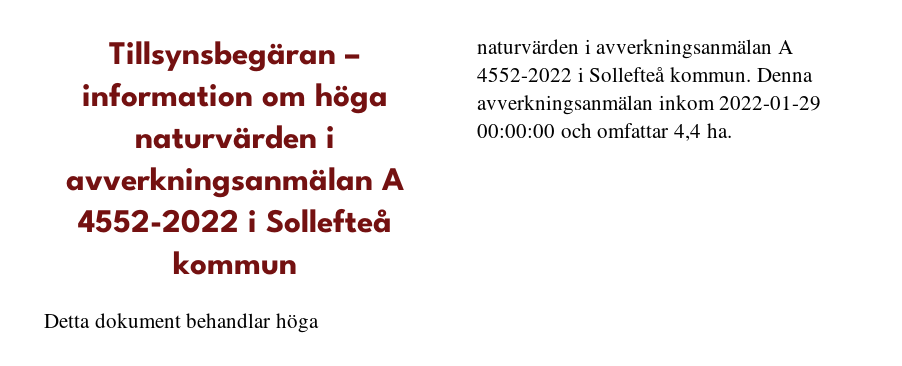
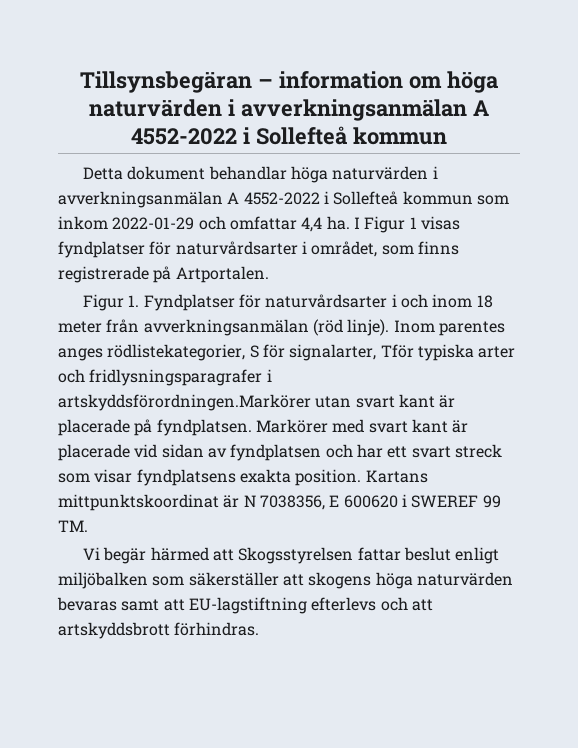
[670,67,813,82] [477,95,653,115] kommun. Denna avverkningsanmälan -> [402,191,509,205] kommun som
[477,124,555,138] 00:00:00 -> (195, 223) none
(732, 130) none -> [353,216,460,233] [58,241,459,258] [58,266,269,283] [83,294,493,311] [58,319,505,336] [58,344,516,361] [58,369,272,386] [58,394,456,411] [58,419,469,436] [58,444,502,461] [58,469,428,486] [58,494,501,511] [58,520,88,532] [83,547,500,564] [58,572,513,589] [57,597,433,614] [58,622,260,639] I Figur 1 visas fyndplatser för naturvårdsarter i området, som finns registrerade på Artportalen. // Figur 1. Fyndplatser för naturvårdsarter i och inom 18 meter från avverkningsanmälan (röd linje). Inom parentes anges rödlistekategorier, S för signalarter, Tför typiska arter och fridlysningsparagrafer i artskyddsförordningen.Markörer utan svart kant är placerade på fyndplatsen. Markörer med svart kant är placerade vid sidan av fyndplatsen och har ett svart streck som visar fyndplatsens exakta position. Kartans mittpunktskoordinat är N 7038356, E 600620 i SWEREF 99 TM. // Vi begär härmed att Skogsstyrelsen fattar beslut enligt miljöbalken som säkerställer att skogens höga naturvärden bevaras samt att EU-lagstiftning efterlevs och att artskyddsbrott förhindras.

